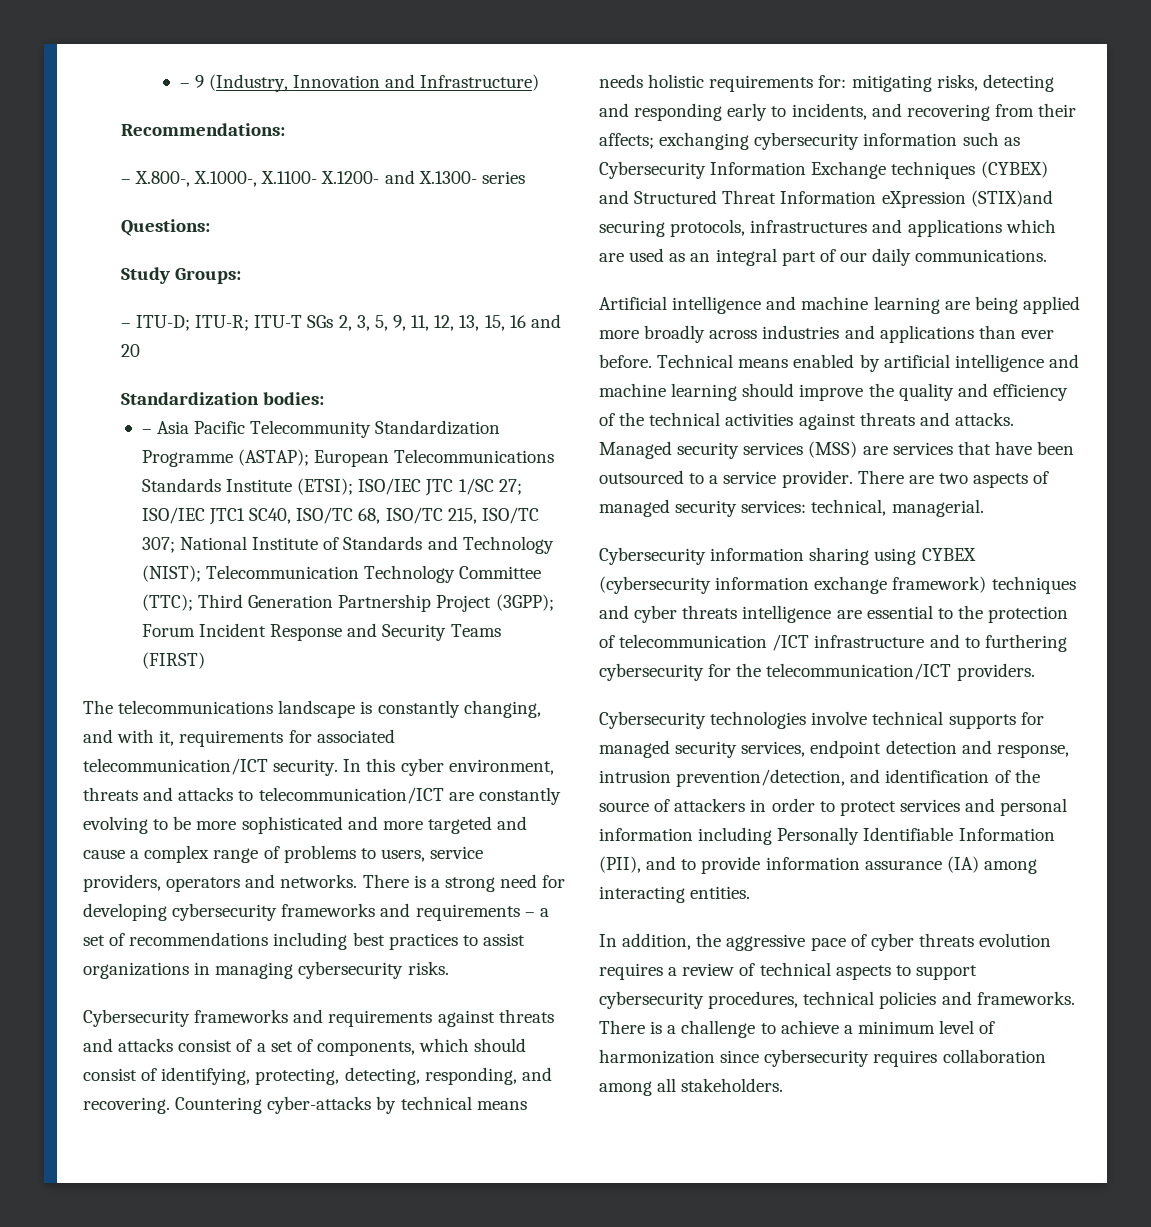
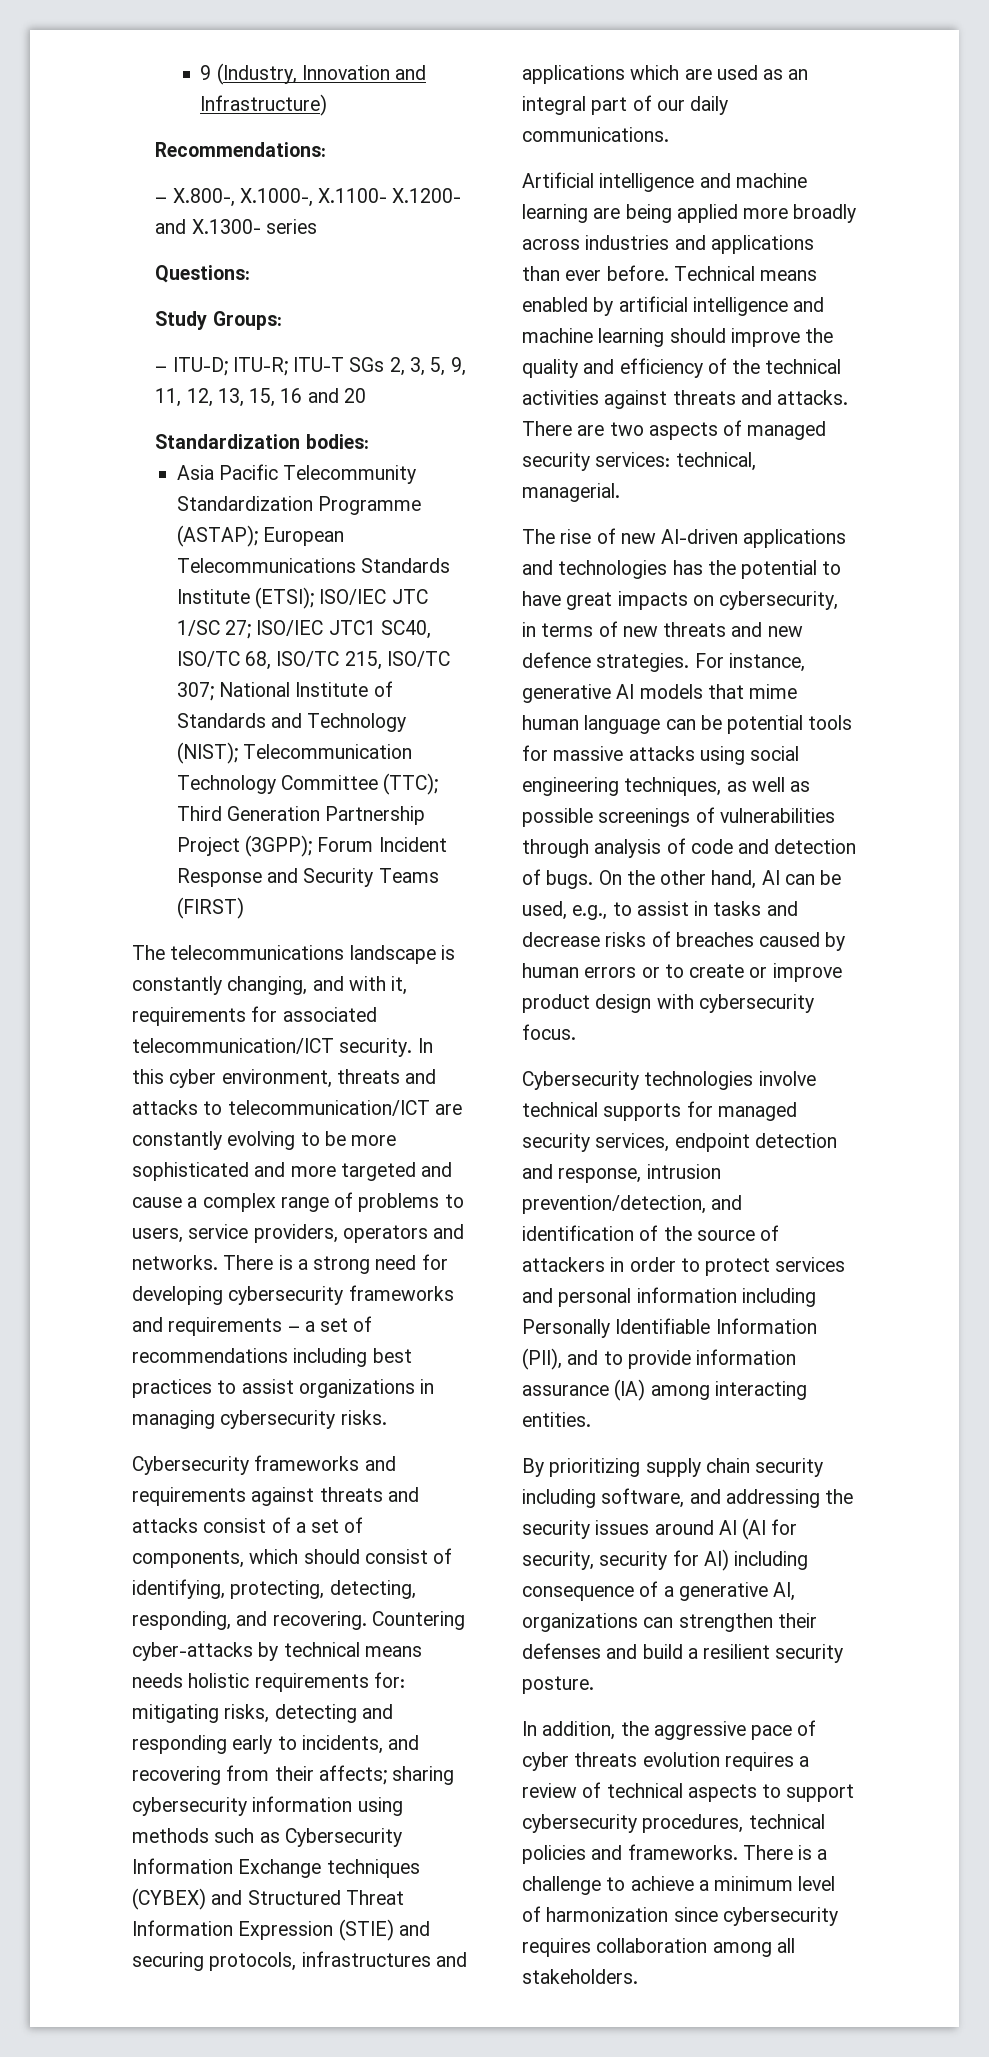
[179,83,190,88] – -> (200, 72) none
[141,429,152,434] – -> (369, 441) none
[659,132,750,150] exchanging -> [392,1766,455,1785] sharing
(958, 139) none -> [357,1797,403,1816] [132,1828,209,1843] using methods
[881,190,1053,208] eXpression (STIX)and -> [238,1919,430,1941] Expression (STIE) and
[599,441,1075,459] [599,470,853,488] Managed security services (MSS) are services that have been outsourced to a service provider. -> (849, 397) none
[599,547,976,565] [599,576,1076,594] [599,605,1069,623] [599,634,1067,652] [599,663,1035,681] Cybersecurity information sharing using CYBEX (cybersecurity information exchange framework) techniques and cyber threats intelligence are essential to the protection of telecommunication /ICT infrastructure and to furthering cybersecurity for the telecommunication/ICT providers. -> [522,528,847,548] [522,560,842,579] [522,591,839,610] [522,621,803,637] [522,652,805,672] [522,684,798,703] [522,715,853,734] [522,745,800,765] [522,777,811,796] [522,807,835,827] [522,838,857,858] [522,869,842,889] [522,901,798,920] [522,931,846,951] [522,963,842,982] [522,994,814,1013] [522,1024,576,1040] The rise of new AI-driven applications and technologies has the potential to have great impacts on cybersecurity, in terms of new threats and new defence strategies. For instance, generative AI models that mime human language can be potential tools for massive attacks using social engineering techniques, as well as possible screenings of vulnerabilities through analysis of code and detection of bugs. On the other hand, AI can be used, e.g., to assist in tasks and decrease risks of breaches caused by human errors or to create or improve product design with cybersecurity focus.
(751, 892) none -> [522,1458,824,1477] [522,1488,854,1508] [522,1518,798,1540] [522,1549,809,1571] [522,1581,796,1601] [522,1613,817,1632] [522,1643,844,1663] [522,1676,594,1694] // By prioritizing supply chain security including software, and addressing the security issues around AI (AI for security, security for AI) including consequence of a generative AI, organizations can strengthen their defenses and build a resilient security posture.

